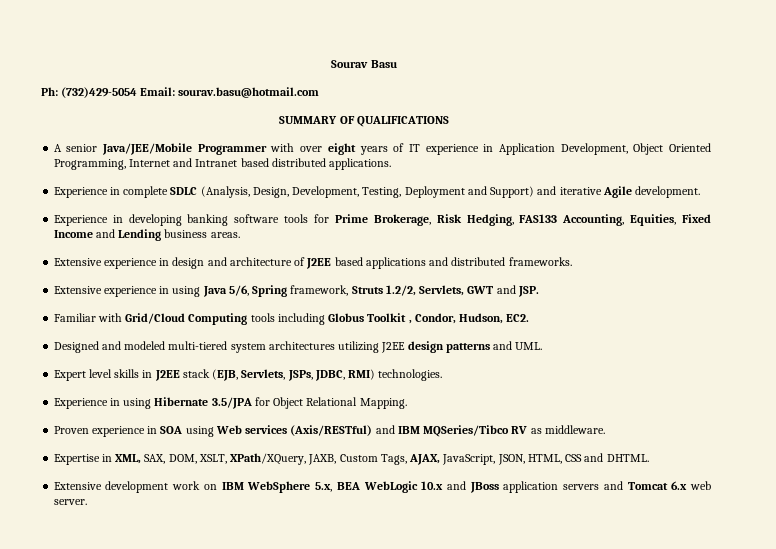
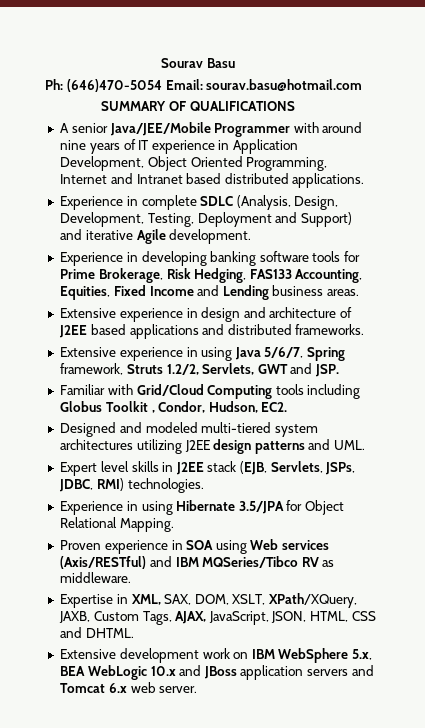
[60,87,137,98] (732)429-5054 -> [67,79,163,92] (646)470-5054
[300,143,356,155] over eight -> [322,122,363,133] [60,140,87,150] around nine
[228,285,249,296] 5/6, -> [264,347,304,358] 5/6/7,

